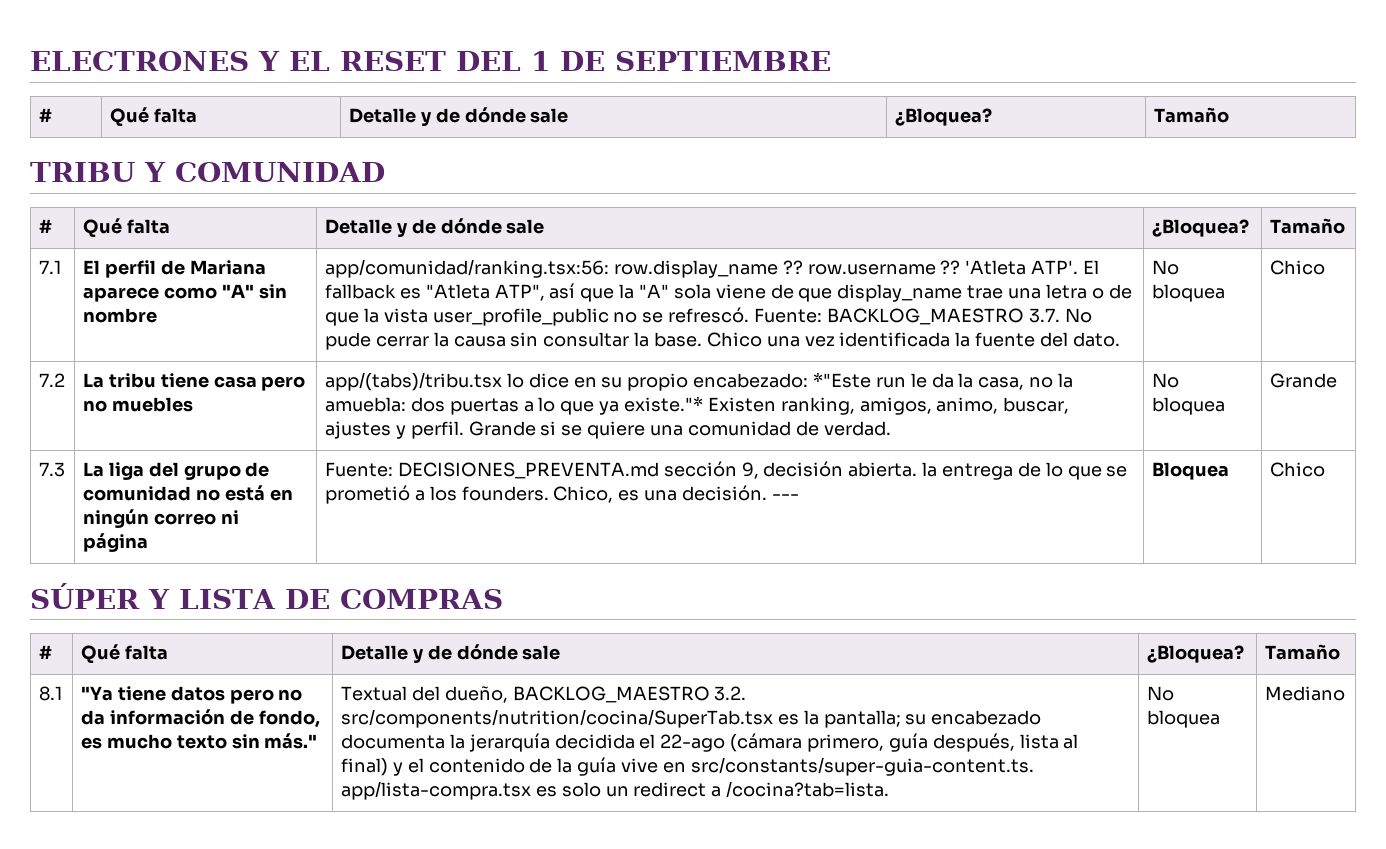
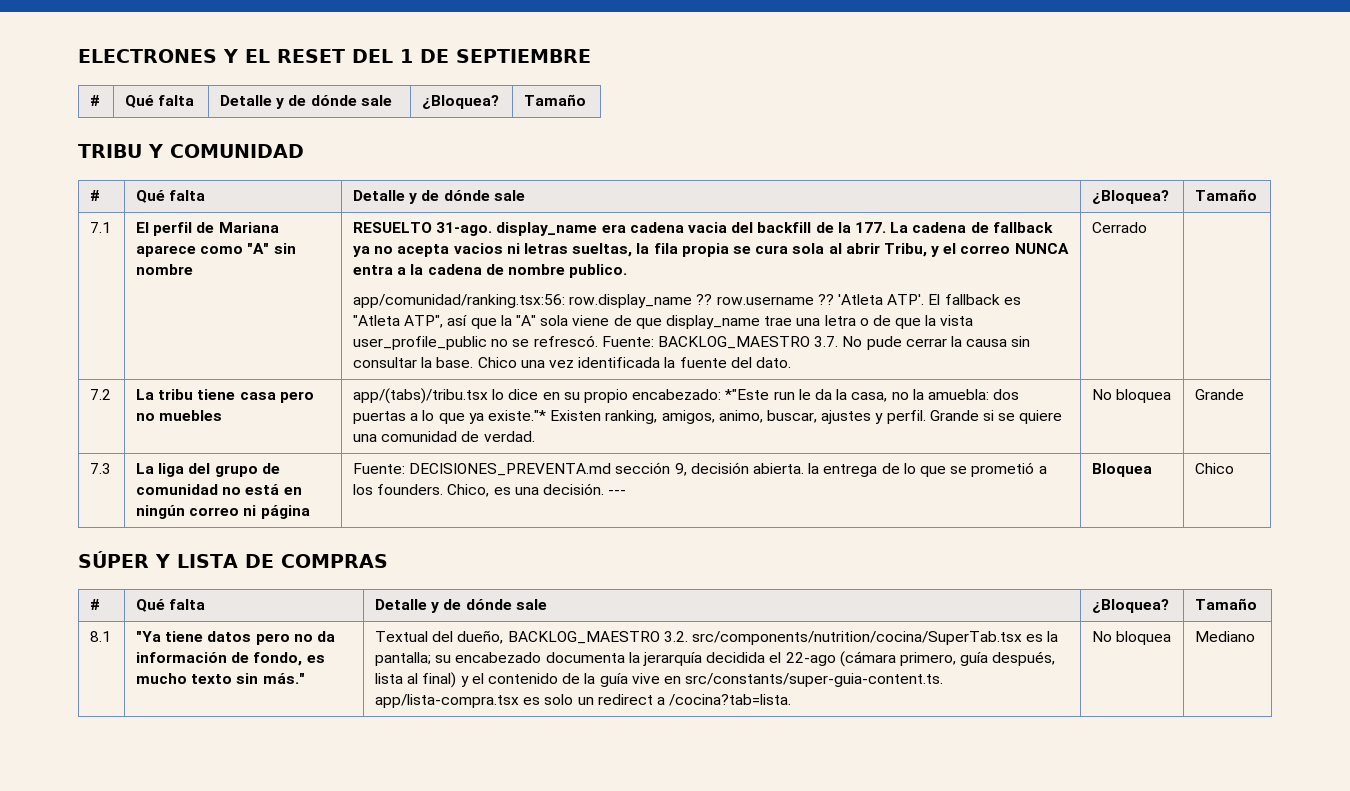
(157, 315) none -> [353,222,1053,236] [353,243,1069,257] [353,264,628,278] RESUELTO 31-ago. display_name era cadena vacia del backfill de la 177. La cadena de fallback ya no acepta vacios ni letras sueltas, la fila propia se cura sola al abrir Tribu, y el correo NUNCA entra a la cadena de nombre publico. //
[1151,260,1179,275] [1151,284,1225,302] [1269,260,1325,275] No bloquea | Chico -> [1092,222,1148,233] Cerrado |

